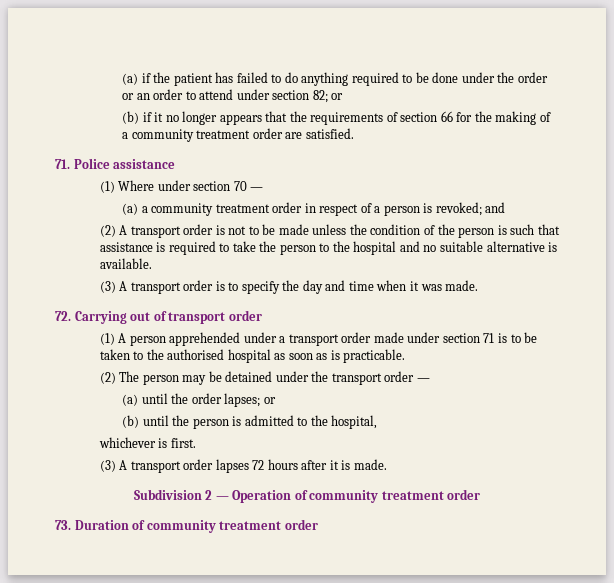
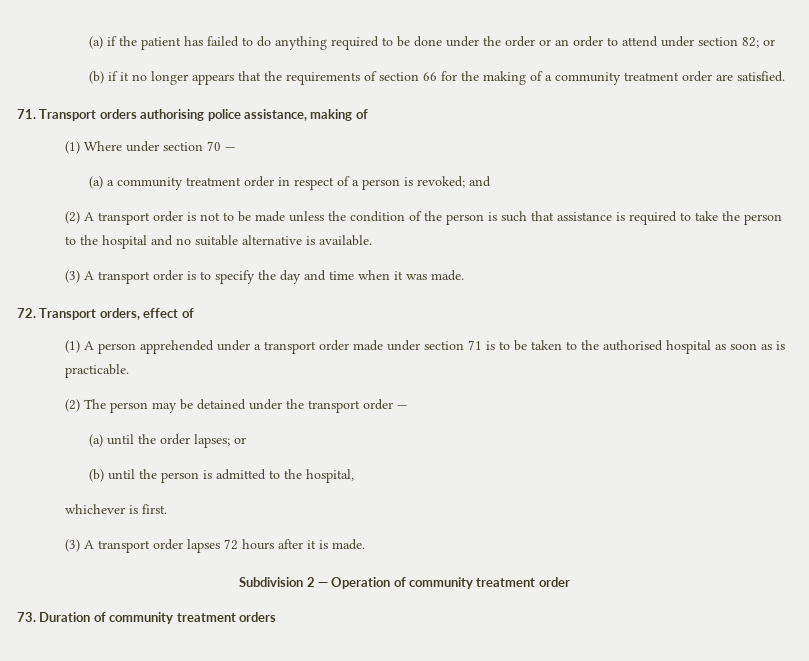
[73,158,176,169] Police assistance -> [39,109,368,121] Transport orders authorising police assistance, making of
[74,310,262,324] Carrying out of transport order -> [39,308,194,320] Transport orders, effect of
[284,519,318,530] order -> [238,612,276,622] orders

